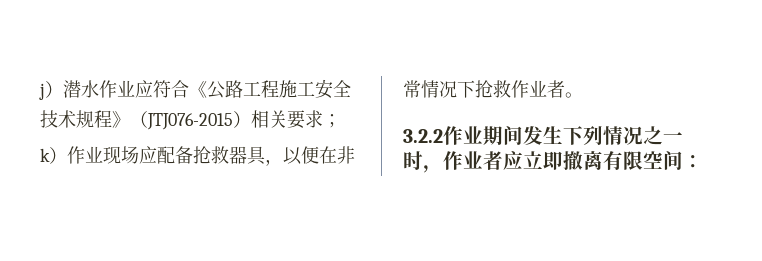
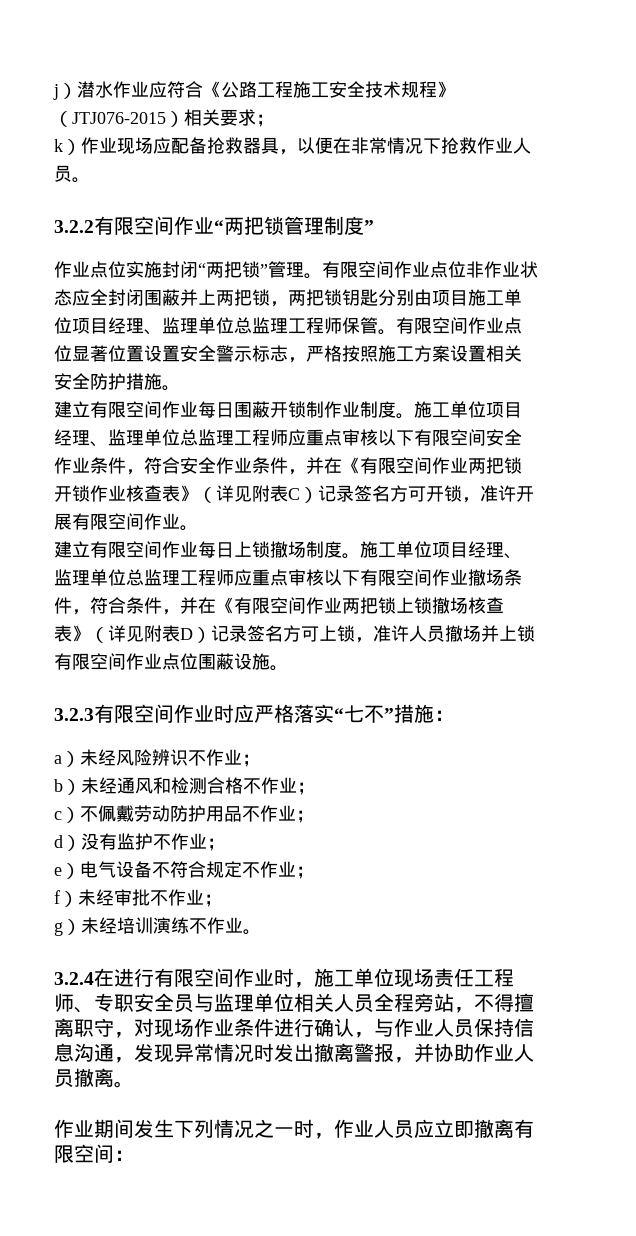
[547,80,565,98] 者 -> [513,137,531,154] [54,165,72,182] 人员
(443, 136) none -> [94,216,374,235] [54,261,538,279] [54,289,522,307] [54,317,522,335] [54,345,522,363] [54,373,180,391] [54,401,522,419] [54,429,522,447] [54,457,522,475] [54,485,534,503] [54,513,198,531] [54,541,522,559] [54,569,522,586] [54,597,504,615] [54,625,535,643] [54,653,288,671] [54,704,454,723] [54,749,260,767] [54,777,315,795] [54,805,314,823] [54,833,225,851] [54,861,314,879] [54,889,222,907] [54,917,261,936] [54,968,514,988] [54,993,534,1013] [54,1018,534,1038] [54,1043,534,1063] [54,1068,134,1088] 有限空间作业“两把锁管理制度” // 作业点位实施封闭“两把锁”管理。有限空间作业点位非作业状态应全封闭围蔽并上两把锁，两把锁钥匙分别由项目施工单位项目经理、监理单位总监理工程师保管。有限空间作业点位显著位置设置安全警示标志，严格按照施工方案设置相关安全防护措施。 // 建立有限空间作业每日围蔽开锁制作业制度。施工单位项目经理、监理单位总监理工程师应重点审核以下有限空间安全作业条件，符合安全作业条件，并在《有限空间作业两把锁开锁作业核查表》（详见附表C）记录签名方可开锁，准许开展有限空间作业。 // 建立有限空间作业每日上锁撤场制度。施工单位项目经理、监理单位总监理工程师应重点审核以下有限空间作业撤场条件，符合条件，并在《有限空间作业两把锁上锁撤场核查表》（详见附表D）记录签名方可上锁，准许人员撤场并上锁有限空间作业点位围蔽设施。 // 3.2.3有限空间作业时应严格落实“七不”措施： // a）未经风险辨识不作业； // b）未经通风和检测合格不作业； // c）不佩戴劳动防护用品不作业； // d）没有监护不作业； // e）电气设备不符合规定不作业； // f）未经审批不作业； // g）未经培训演练不作业。 // 3.2.4在进行有限空间作业时，施工单位现场责任工程师、专职安全员与监理单位相关人员全程旁站，不得擅离职守，对现场作业条件进行确认，与作业人员保持信息沟通，发现异常情况时发出撤离警报，并协助作业人员撤离。 //
[483,151,503,170] 者 -> [374,1120,414,1139] 人员

